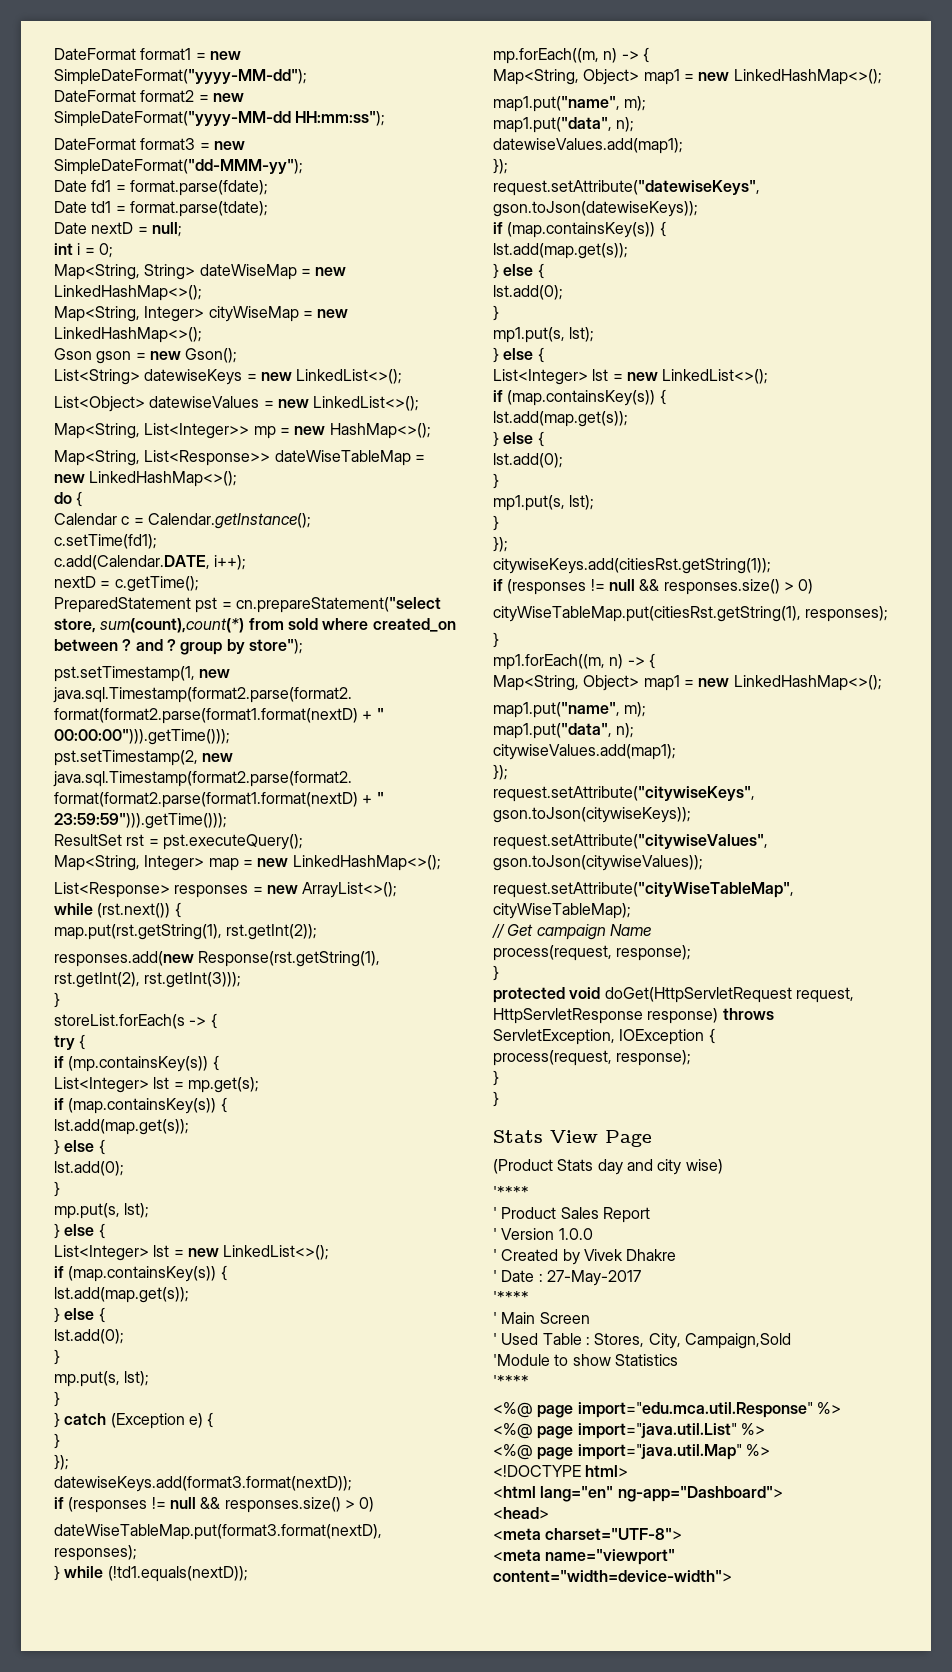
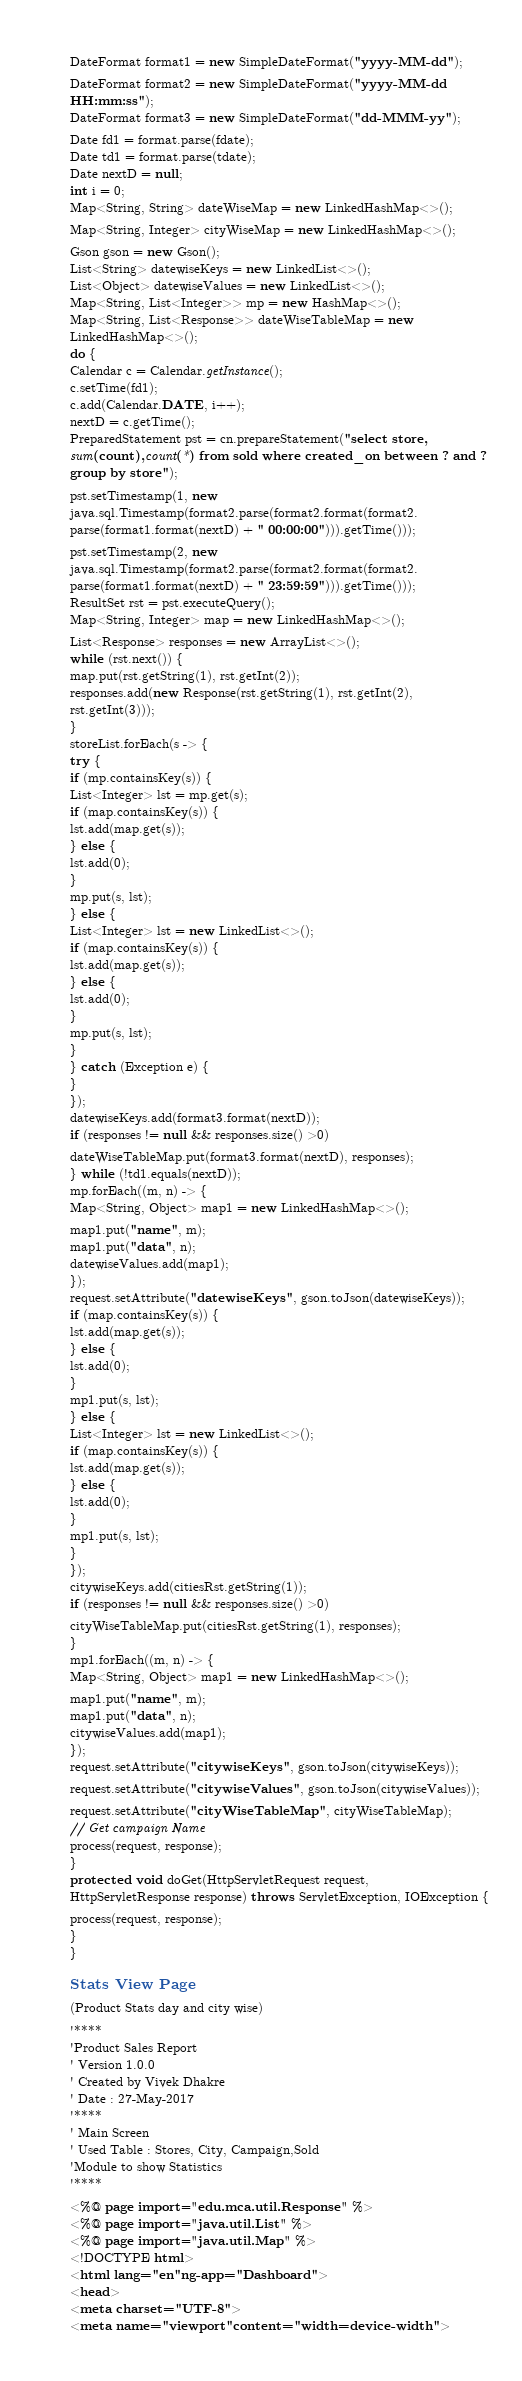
[344,1497,375,1512] > 0) -> [307,1129,329,1142] >0)
[783,579,814,594] > 0) -> [307,1598,329,1611] >0)
[493,1207,557,1219] ' Product -> [70,2043,120,2052] 'Product
[540,1486,783,1502] lang="en" ng-app="Dashboard"> -> [114,2269,328,2282] lang="en"ng-app="Dashboard">
[545,1549,676,1565] [493,1570,732,1582] name="viewport" content="width=device-width"> -> [116,2320,450,2333] name="viewport"content="width=device-width">

